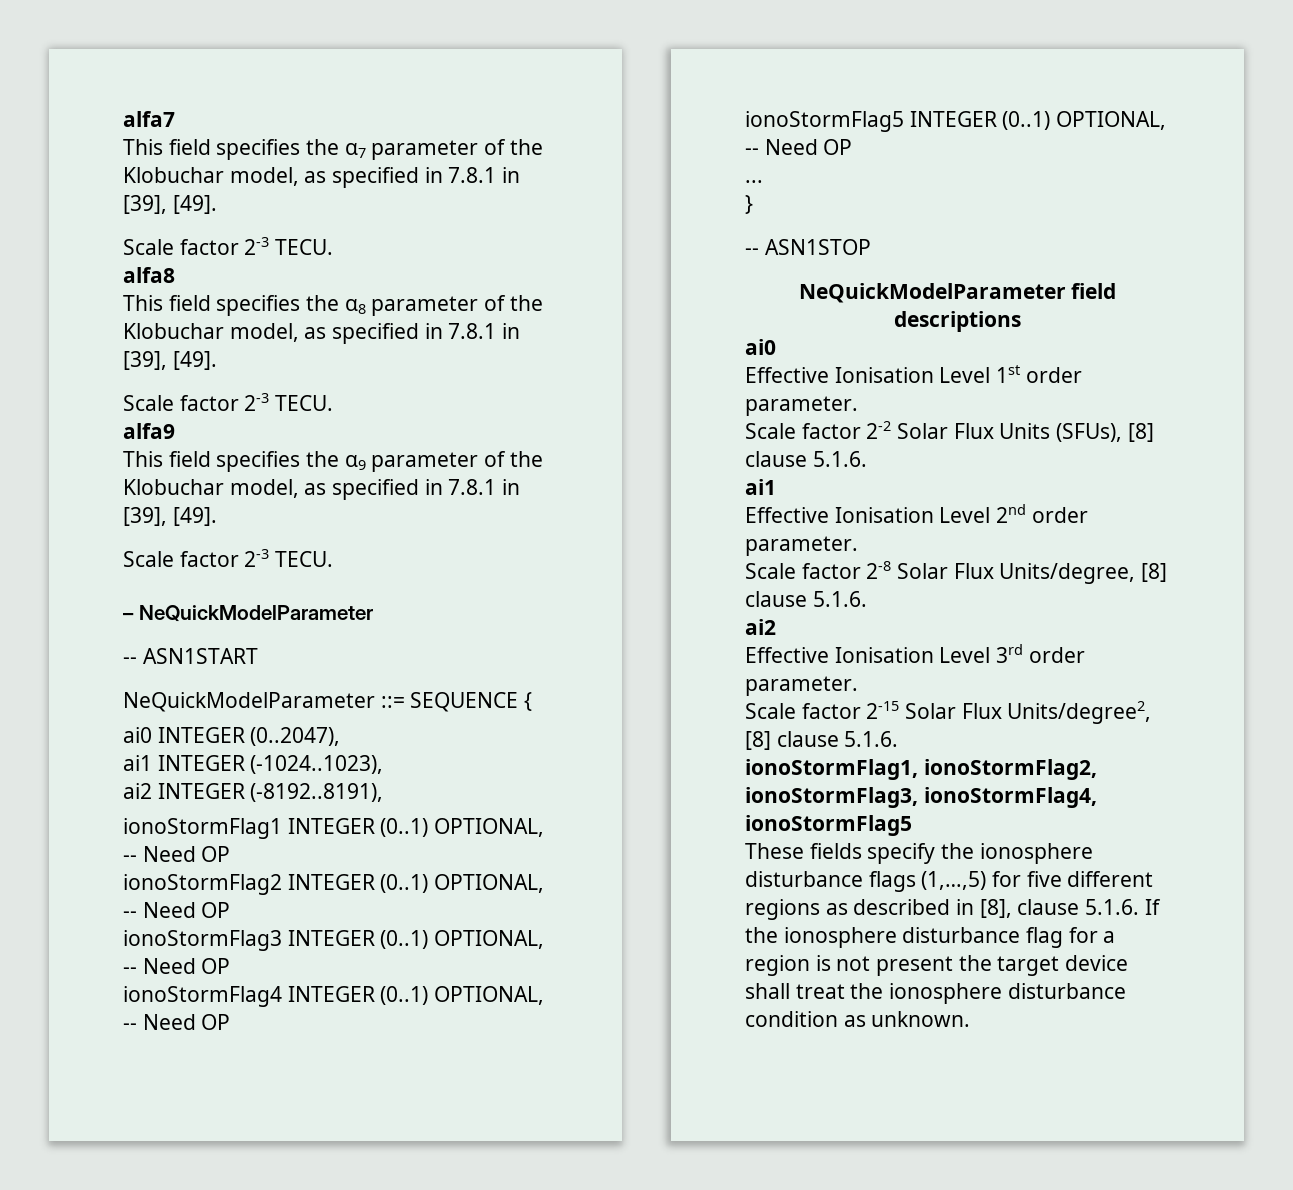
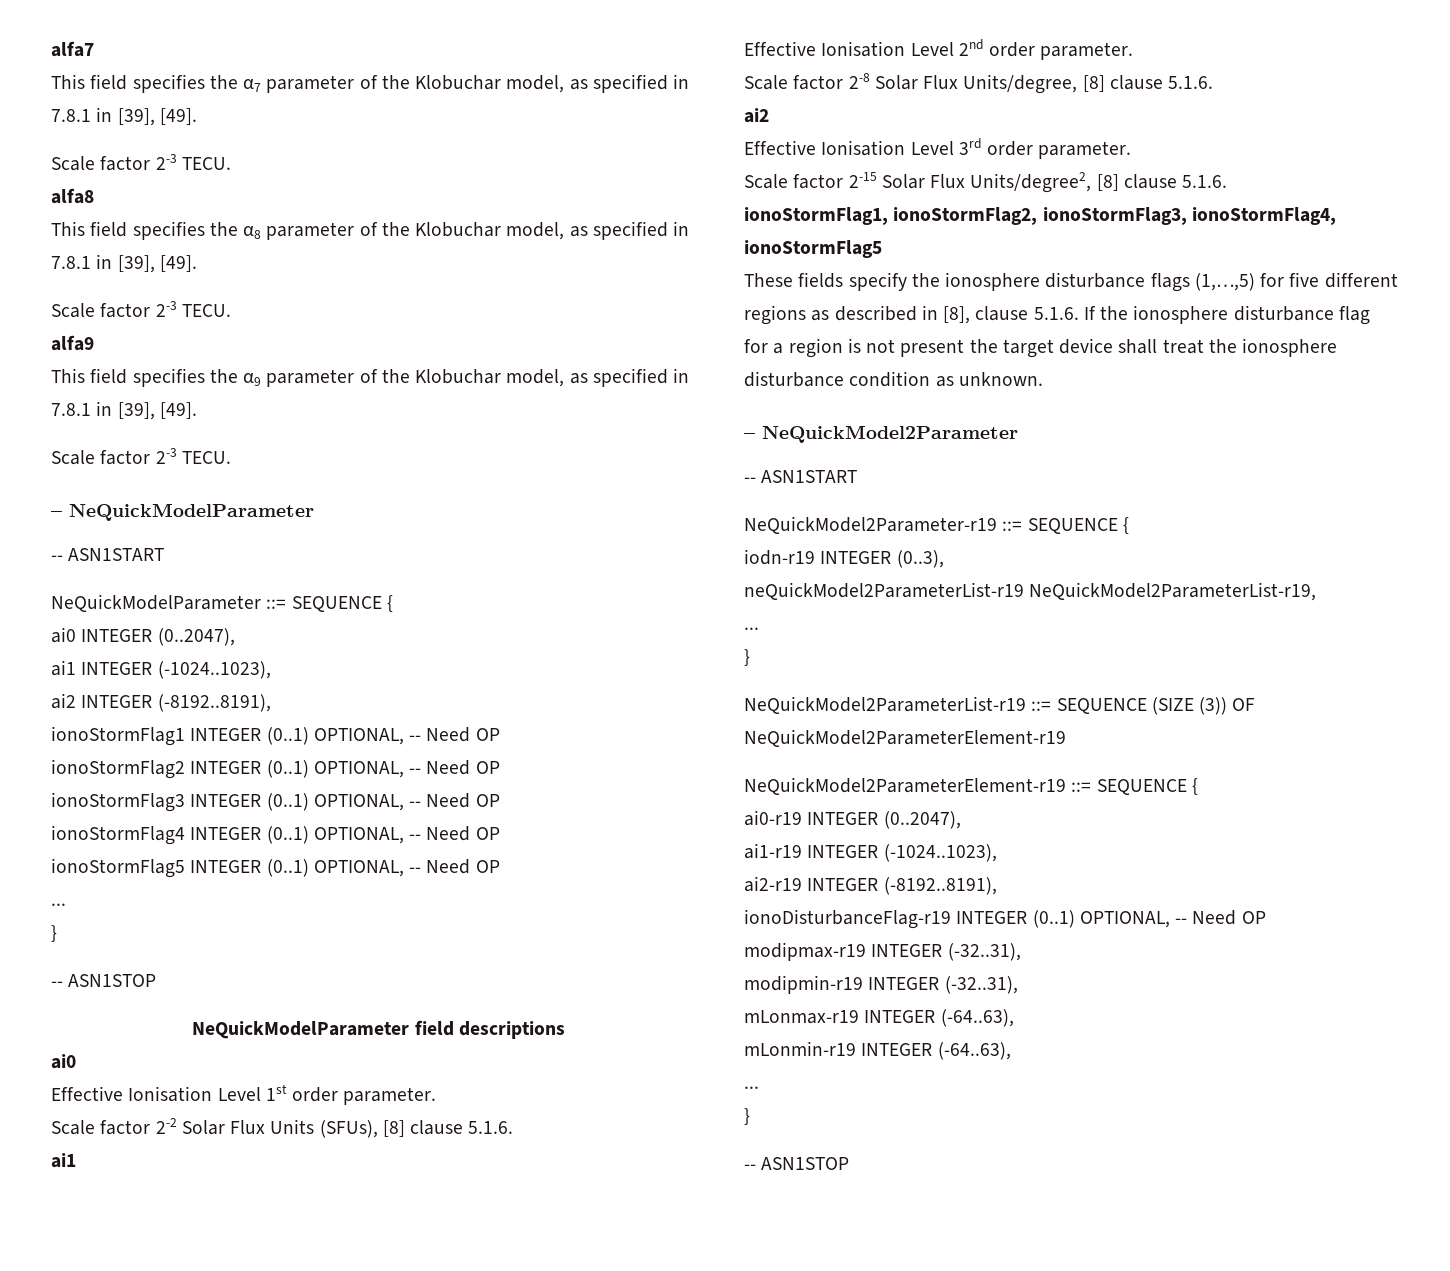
(971, 1019) none -> [744,425,1018,443] [744,470,858,483] [744,516,1129,534] [744,549,944,568] [744,582,1317,601] [744,627,759,630] [744,649,750,666] [744,696,1256,715] [744,729,1066,747] [744,777,1198,795] [744,810,961,829] [744,843,997,862] [744,876,997,895] [744,909,1266,929] [744,942,1021,961] [744,975,1018,994] [744,1009,1014,1027] [744,1041,1011,1060] [744,1086,759,1089] [744,1108,750,1125] [744,1157,850,1170] // – NeQuickModel2Parameter // -- ASN1START // NeQuickModel2Parameter-r19 ::= SEQUENCE { // iodn-r19 INTEGER (0..3), // neQuickModel2ParameterList-r19 NeQuickModel2ParameterList-r19, // ... // } // NeQuickModel2ParameterList-r19 ::= SEQUENCE (SIZE (3)) OF NeQuickModel2ParameterElement-r19 // NeQuickModel2ParameterElement-r19 ::= SEQUENCE { // ai0-r19 INTEGER (0..2047), // ai1-r19 INTEGER (-1024..1023), // ai2-r19 INTEGER (-8192..8191), // ionoDisturbanceFlag-r19 INTEGER (0..1) OPTIONAL, -- Need OP // modipmax-r19 INTEGER (-32..31), // modipmin-r19 INTEGER (-32..31), // mLonmax-r19 INTEGER (-64..63), // mLonmin-r19 INTEGER (-64..63), // ... // } // -- ASN1STOP

